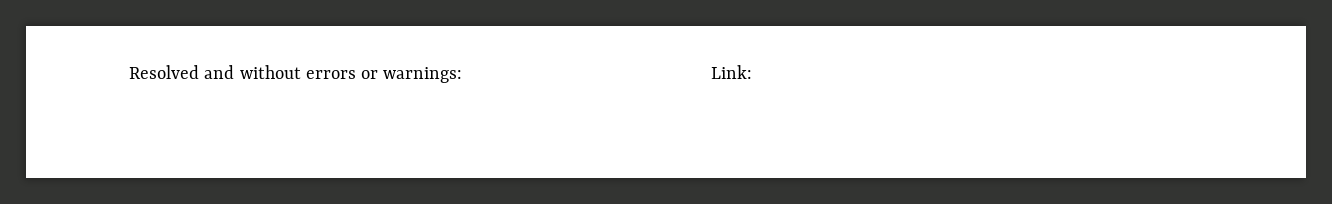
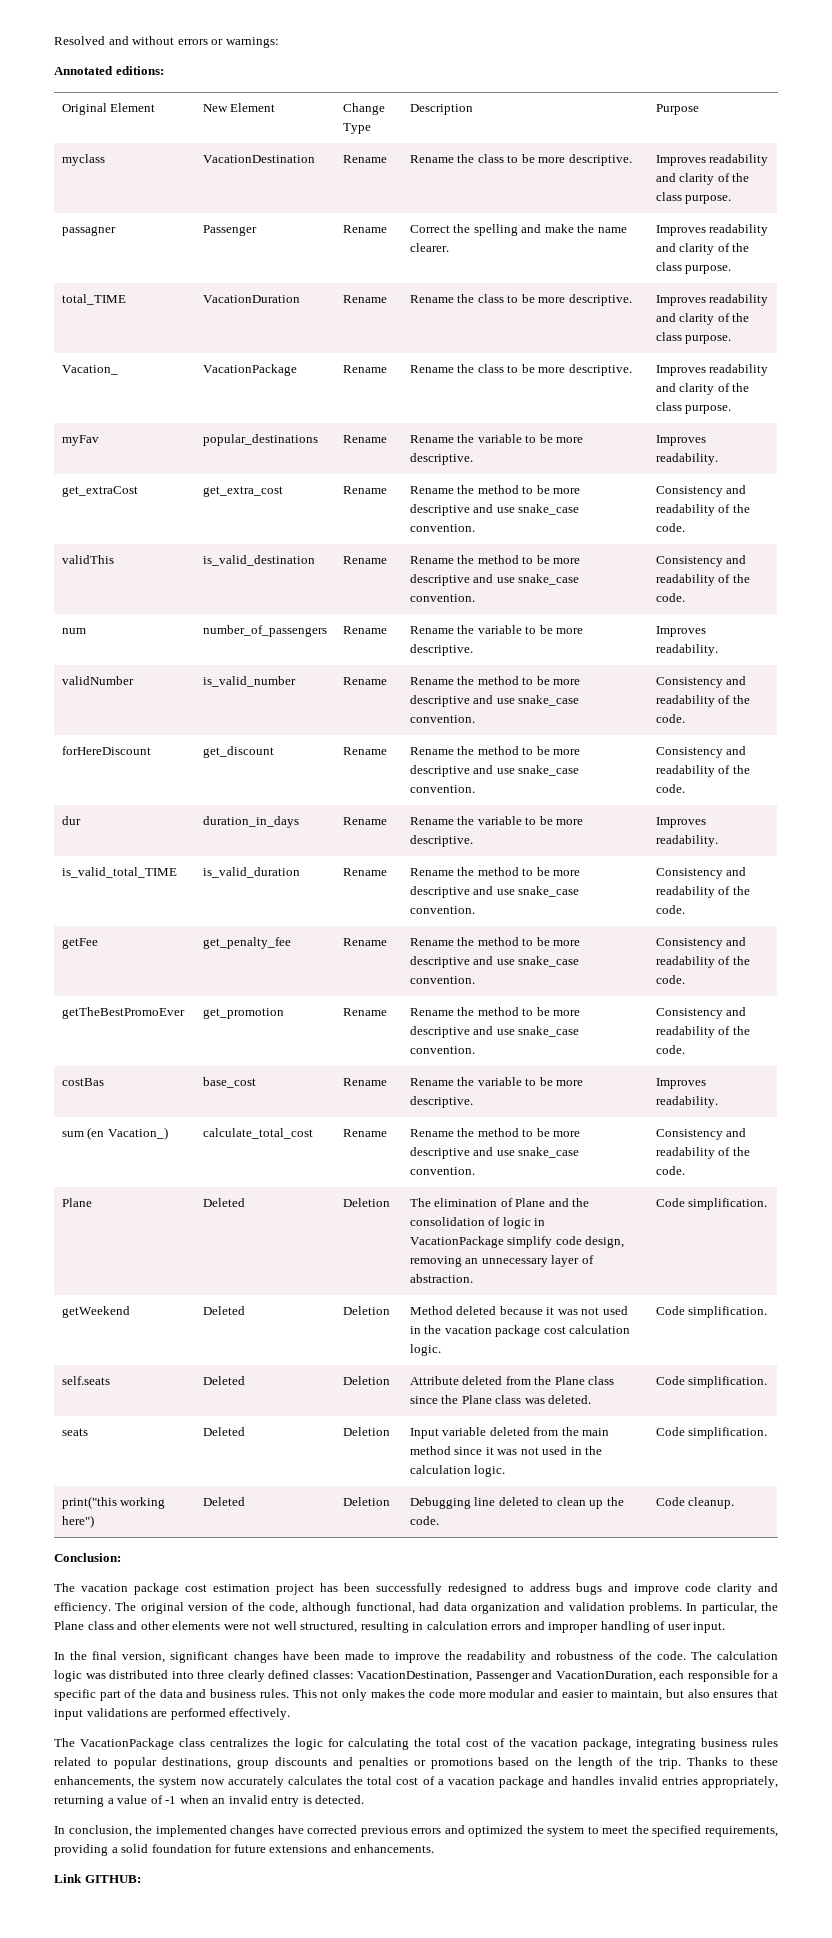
[711,65,752,79] Link: -> [54,66,164,75] [61,103,156,115] [202,103,276,112] [342,103,385,115] [342,123,371,134] [409,104,473,115] [655,104,699,115] [61,154,105,166] [202,155,315,163] [342,155,387,163] [409,154,632,166] [655,154,769,166] [655,173,750,185] [655,192,732,204] [61,226,116,236] [202,225,257,236] [342,225,387,233] [409,224,627,236] [409,243,449,252] [655,224,769,236] [655,243,750,255] [655,262,732,274] [61,294,126,305] [202,295,300,303] [342,295,387,303] [409,294,632,306] [655,294,769,306] [655,313,750,325] [655,332,732,344] [61,365,118,375] [202,364,297,376] [342,365,387,373] [409,364,632,376] [655,364,769,376] [655,383,750,395] [655,402,732,414] [61,435,99,446] [202,434,318,446] [342,435,387,443] [409,434,584,443] [409,453,473,465] [655,435,706,446] [655,453,718,465] [61,486,138,497] [202,486,283,497] [342,486,387,494] [409,485,581,494] [409,504,580,516] [409,524,475,532] [655,485,747,497] [655,504,750,516] [655,523,685,532] [61,555,114,564] [202,555,315,566] [342,556,387,564] [409,555,581,564] [409,574,580,586] [409,594,475,602] [655,555,747,567] [655,574,750,586] [655,593,685,602] [61,628,86,634] [202,625,327,637] [342,626,387,634] [409,625,584,634] [409,644,473,656] [655,626,706,637] [655,644,718,656] [61,676,134,685] [202,676,296,687] [342,677,387,685] [409,676,581,685] [409,695,580,707] [409,715,475,723] [655,676,747,688] [655,695,750,707] [655,714,685,723] [61,746,151,755] [202,746,274,758] [342,747,387,755] [409,746,581,755] [409,765,580,777] [409,785,475,793] [655,746,747,758] [655,765,750,777] [655,784,685,793] [61,816,81,825] [202,816,299,828] [342,817,387,825] [409,816,584,825] [409,835,473,847] [655,817,706,828] [655,835,718,847] [61,867,177,878] [202,867,300,878] [342,868,387,876] [409,867,581,876] [409,886,580,898] [409,906,475,914] [655,867,747,879] [655,886,750,898] [655,905,685,914] [61,938,98,949] [202,937,291,949] [342,938,387,946] [409,937,581,946] [409,956,580,968] [409,976,475,984] [655,937,747,949] [655,956,750,968] [655,975,685,984] [61,1007,185,1019] [202,1008,284,1019] [342,1008,387,1016] [409,1007,581,1016] [409,1026,580,1038] [409,1046,475,1054] [655,1007,747,1019] [655,1026,750,1038] [655,1045,685,1054] [61,1078,104,1086] [202,1077,256,1088] [342,1078,387,1086] [409,1077,584,1086] [409,1096,473,1108] [655,1078,706,1089] [655,1096,718,1108] [61,1127,168,1140] [202,1128,313,1139] [342,1129,387,1137] [409,1128,581,1137] [409,1147,580,1159] [409,1167,475,1175] [655,1128,747,1140] [655,1147,750,1159] [655,1166,685,1175] [61,1198,92,1207] [202,1198,245,1207] [342,1198,390,1207] [409,1198,590,1207] [409,1217,546,1229] [409,1236,625,1248] [409,1255,594,1267] [409,1274,473,1283] [655,1198,768,1210] [61,1306,130,1318] [202,1306,245,1315] [342,1306,390,1315] [409,1306,628,1315] [409,1325,631,1337] [409,1344,441,1356] [655,1306,768,1318] [61,1376,110,1385] [202,1376,245,1385] [342,1376,390,1385] [409,1376,615,1385] [409,1395,592,1404] [655,1376,768,1388] [61,1428,88,1436] [202,1427,245,1436] [342,1427,390,1436] [409,1427,610,1439] [409,1446,603,1455] [409,1465,506,1477] [655,1427,768,1439] [61,1496,166,1509] [61,1515,94,1528] [202,1497,245,1506] [342,1497,390,1506] [409,1497,624,1509] [409,1516,439,1525] [655,1497,735,1509] [54,1553,121,1562] [54,1583,778,1595] [54,1602,779,1614] [54,1621,726,1633] [54,1651,778,1663] [54,1670,778,1682] [54,1689,778,1701] [54,1708,291,1720] [54,1738,778,1750] [54,1757,778,1769] [54,1776,778,1788] [54,1795,365,1807] [54,1825,778,1837] [54,1844,435,1856] [54,1874,141,1883] Annotated editions: // Original Element | New Element | Change Type | Description | Purpose // myclass | VacationDestination | Rename | Rename the class to be more descriptive. | Improves readability and clarity of the class purpose. // passagner | Passenger | Rename | Correct the spelling and make the name clearer. | Improves readability and clarity of the class purpose. // total_TIME | VacationDuration | Rename | Rename the class to be more descriptive. | Improves readability and clarity of the class purpose. // Vacation_ | VacationPackage | Rename | Rename the class to be more descriptive. | Improves readability and clarity of the class purpose. // myFav | popular_destinations | Rename | Rename the variable to be more descriptive. | Improves readability. // get_extraCost | get_extra_cost | Rename | Rename the method to be more descriptive and use snake_case convention. | Consistency and readability of the code. // validThis | is_valid_destination | Rename | Rename the method to be more descriptive and use snake_case convention. | Consistency and readability of the code. // num | number_of_passengers | Rename | Rename the variable to be more descriptive. | Improves readability. // validNumber | is_valid_number | Rename | Rename the method to be more descriptive and use snake_case convention. | Consistency and readability of the code. // forHereDiscount | get_discount | Rename | Rename the method to be more descriptive and use snake_case convention. | Consistency and readability of the code. // dur | duration_in_days | Rename | Rename the variable to be more descriptive. | Improves readability. // is_valid_total_TIME | is_valid_duration | Rename | Rename the method to be more descriptive and use snake_case convention. | Consistency and readability of the code. // getFee | get_penalty_fee | Rename | Rename the method to be more descriptive and use snake_case convention. | Consistency and readability of the code. // getTheBestPromoEver | get_promotion | Rename | Rename the method to be more descriptive and use snake_case convention. | Consistency and readability of the code. // costBas | base_cost | Rename | Rename the variable to be more descriptive. | Improves readability. // sum (en Vacation_) | calculate_total_cost | Rename | Rename the method to be more descriptive and use snake_case convention. | Consistency and readability of the code. // Plane | Deleted | Deletion | The elimination of Plane and the consolidation of logic in VacationPackage simplify code design, removing an unnecessary layer of abstraction. | Code simplification. // getWeekend | Deleted | Deletion | Method deleted because it was not used in the vacation package cost calculation logic. | Code simplification. // self.seats | Deleted | Deletion | Attribute deleted from the Plane class since the Plane class was deleted. | Code simplification. // seats | Deleted | Deletion | Input variable deleted from the main method since it was not used in the calculation logic. | Code simplification. // print("this working here") | Deleted | Deletion | Debugging line deleted to clean up the code. | Code cleanup. // Conclusion: // The vacation package cost estimation project has been successfully redesigned to address bugs and improve code clarity and efficiency. The original version of the code, although functional, had data organization and validation problems. In particular, the Plane class and other elements were not well structured, resulting in calculation errors and improper handling of user input. // In the final version, significant changes have been made to improve the readability and robustness of the code. The calculation logic was distributed into three clearly defined classes: VacationDestination, Passenger and VacationDuration, each responsible for a specific part of the data and business rules. This not only makes the code more modular and easier to maintain, but also ensures that input validations are performed effectively. // The VacationPackage class centralizes the logic for calculating the total cost of the vacation package, integrating business rules related to popular destinations, group discounts and penalties or promotions based on the length of the trip. Thanks to these enhancements, the system now accurately calculates the total cost of a vacation package and handles invalid entries appropriately, returning a value of -1 when an invalid entry is detected. // In conclusion, the implemented changes have corrected previous errors and optimized the system to meet the specified requirements, providing a solid foundation for future extensions and enhancements. // Link GITHUB:

